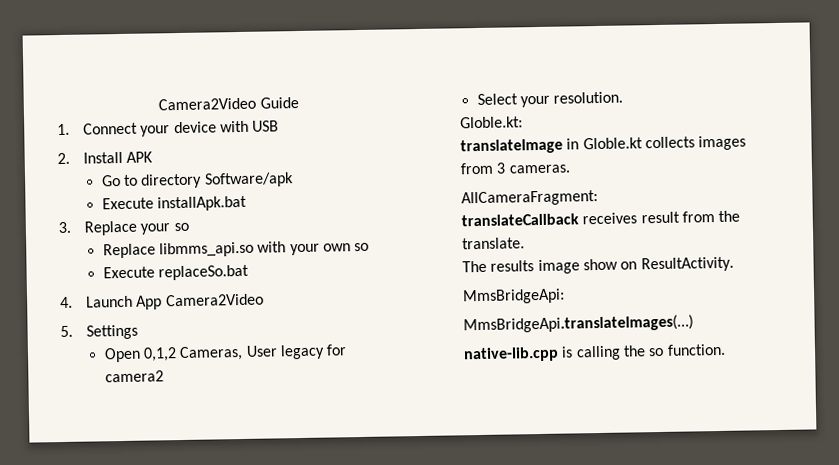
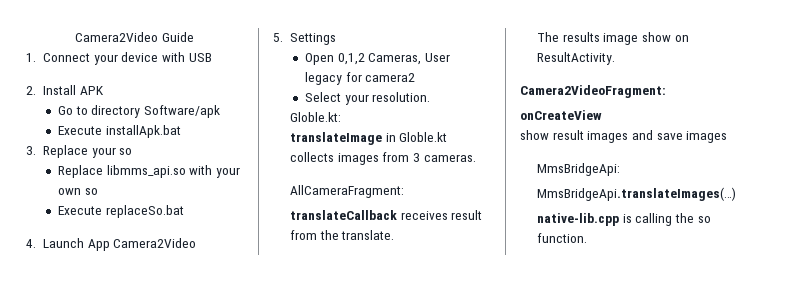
(734, 264) none -> [520,85,666,98] [520,110,602,120] [520,130,728,143] // Camera2VideoFragment: // onCreateView // show result images and save images

